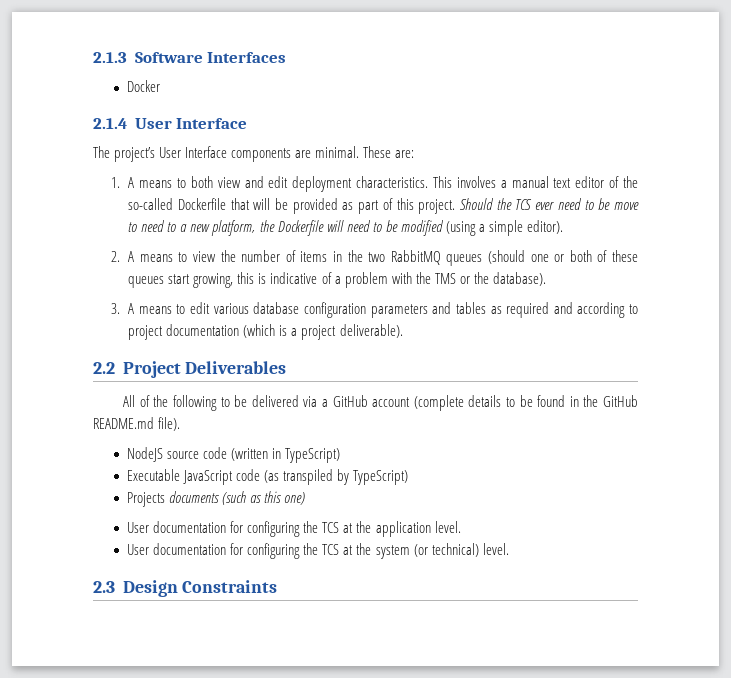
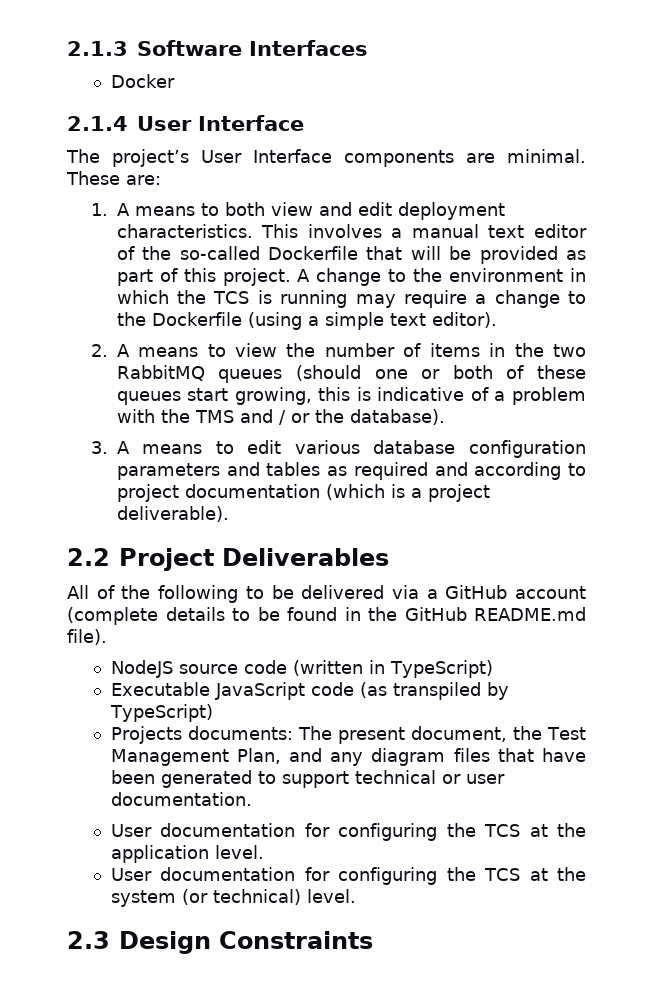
[460,198,640,210] [128,220,444,236] Should the TCS ever need to be move to need to a new platform, the Dockerfile will need to be modified -> [297,268,586,286] [116,290,586,308] [116,312,242,326] A change to the environment in which the TCS is running may require a change to the Dockerfile
(523, 228) none -> [389,313,426,326] text
(456, 278) none -> [239,409,286,425] and /
[169,491,306,505] documents (such as this one) -> [187,726,587,744] [110,748,586,766] [110,770,505,788] [110,792,252,806] documents: The present document, the Test Management Plan, and any diagram files that have been generated to support technical or user documentation.

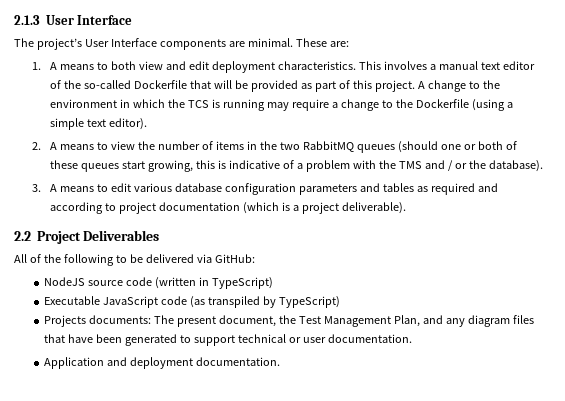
[137,40,368,56] [110,74,175,88] [67,116,128,131] Software Interfaces // Docker // 2.1.4 -> (40, 20) none
[426,585,586,599] [67,607,586,625] [67,629,107,645] a GitHub account (complete details to be found in the GitHub README.md file). -> [214,254,255,263] GitHub:
[110,823,587,841] [110,845,264,863] [110,867,587,885] [110,889,356,907] [67,931,373,954] User documentation for configuring the TCS at the application level. // User documentation for configuring the TCS at the system (or technical) level. // 2.3 Design Constraints -> [44,357,281,369] Application and deployment documentation.

